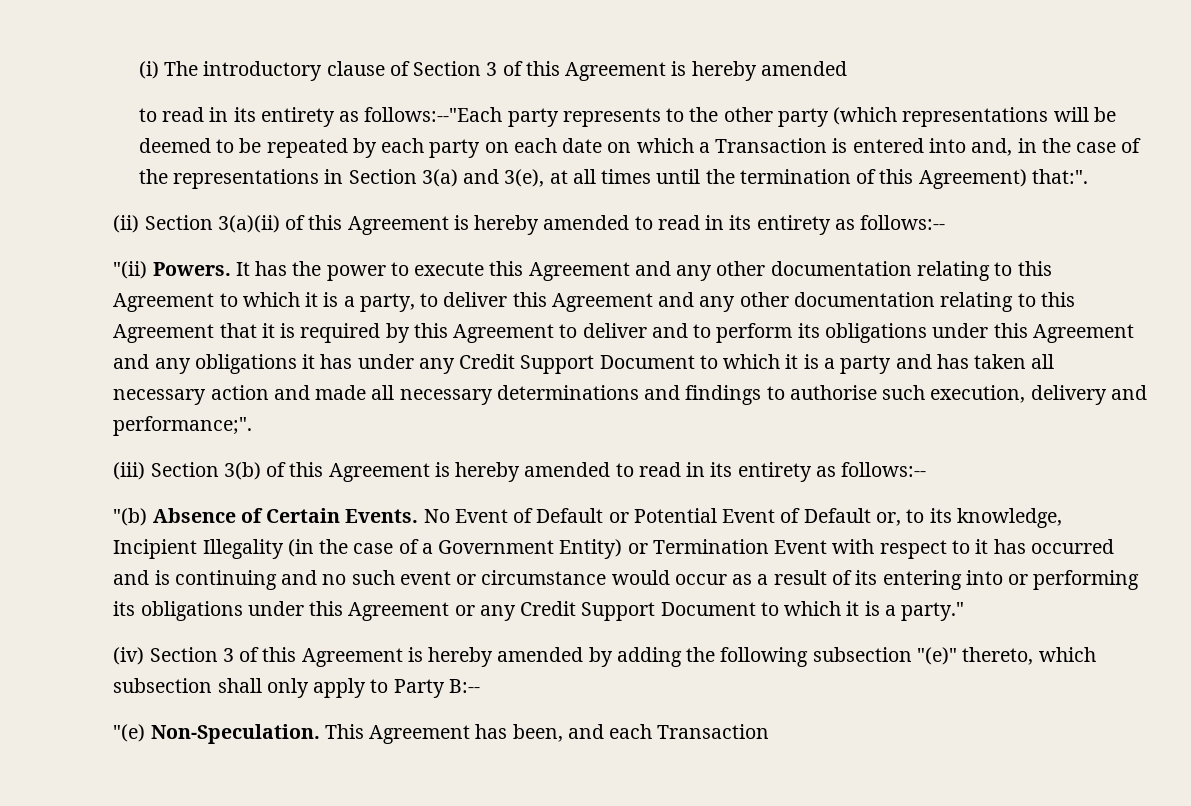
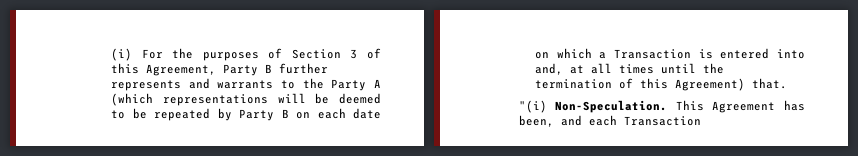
[163,61,385,81] The introductory clause -> [141,48,259,61] For the purposes
[565,61,847,81] [138,107,829,127] Agreement is hereby amended // to read in its entirety as follows:--"Each party represents to the other party -> [146,63,329,76] [111,78,381,91] Agreement, Party B further represents and warrants to the Party A
[381,138,481,158] each party -> [239,109,289,121] Party B
[1017,138,1142,153] [138,169,545,189] in the case of the representations in Section 3(a) and 3(e), -> (564, 69) none
[1031,169,1088,184] [113,215,946,235] [113,261,1052,281] [113,292,1075,312] [113,323,1134,343] [113,354,1055,374] [113,385,1148,405] [113,416,253,436] [113,462,927,482] [113,508,1062,528] [113,539,1114,559] [113,570,1140,590] [113,601,965,621] [113,647,1096,667] [113,678,480,698] [113,724,146,742] that:". // (ii) Section 3(a)(ii) of this Agreement is hereby amended to read in its entirety as follows:-- // "(ii) Powers. It has the power to execute this Agreement and any other documentation relating to this Agreement to which it is a party, to deliver this Agreement and any other documentation relating to this Agreement that it is required by this Agreement to deliver and to perform its obligations under this Agreement and any obligations it has under any Credit Support Document to which it is a party and has taken all necessary action and made all necessary determinations and findings to authorise such execution, delivery and performance;". // (iii) Section 3(b) of this Agreement is hereby amended to read in its entirety as follows:-- // "(b) Absence of Certain Events. No Event of Default or Potential Event of Default or, to its knowledge, Incipient Illegality (in the case of a Government Entity) or Termination Event with respect to it has occurred and is continuing and no such event or circumstance would occur as a result of its entering into or performing its obligations under this Agreement or any Credit Support Document to which it is a party." // (iv) Section 3 of this Agreement is hereby amended by adding the following subsection "(e)" thereto, which subsection shall only apply to Party B:-- // "(e) -> [752,78,788,89] [518,100,547,113] that. // "(i)

